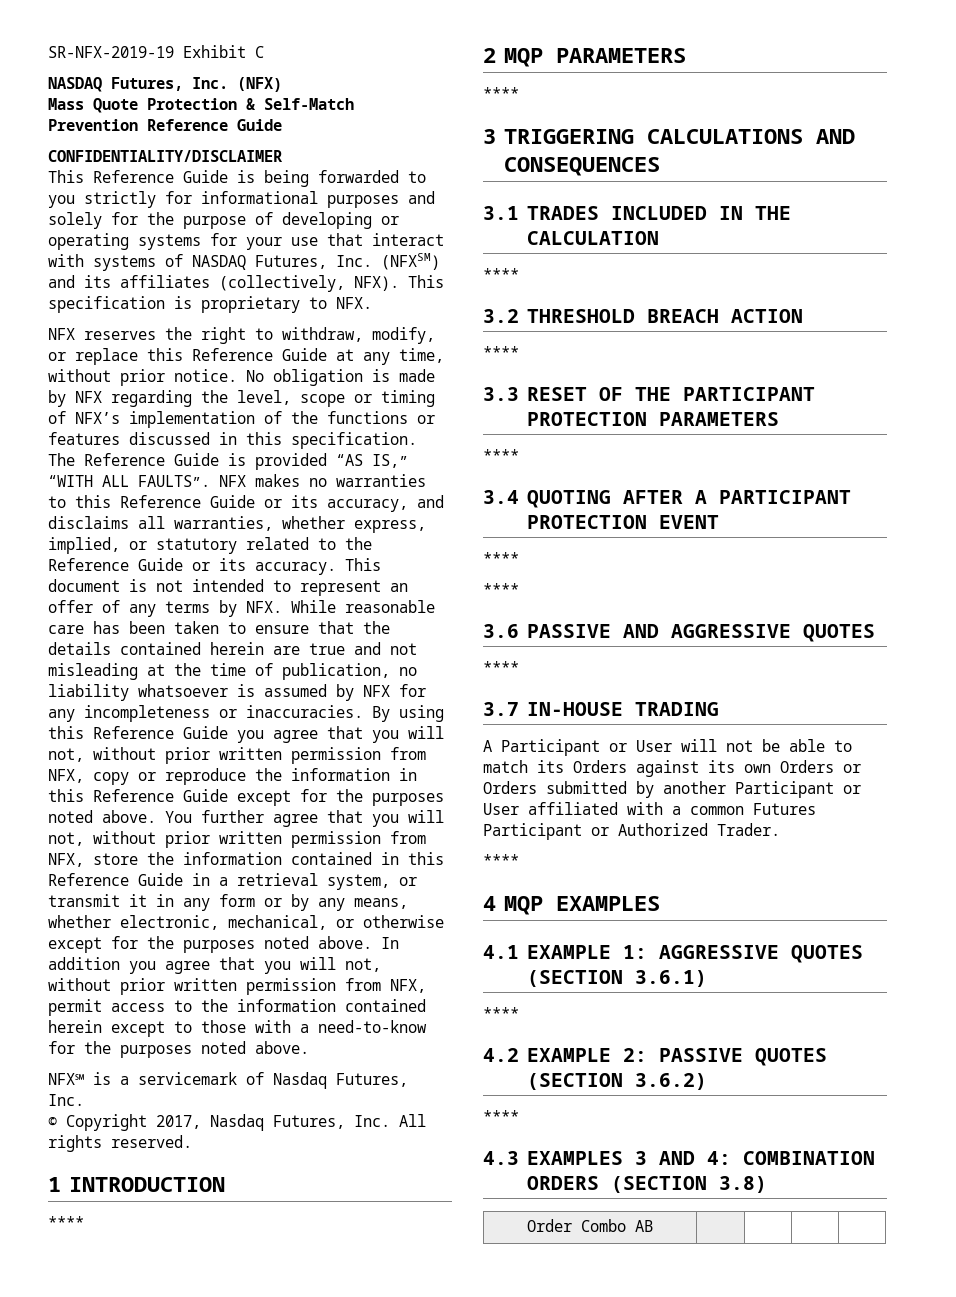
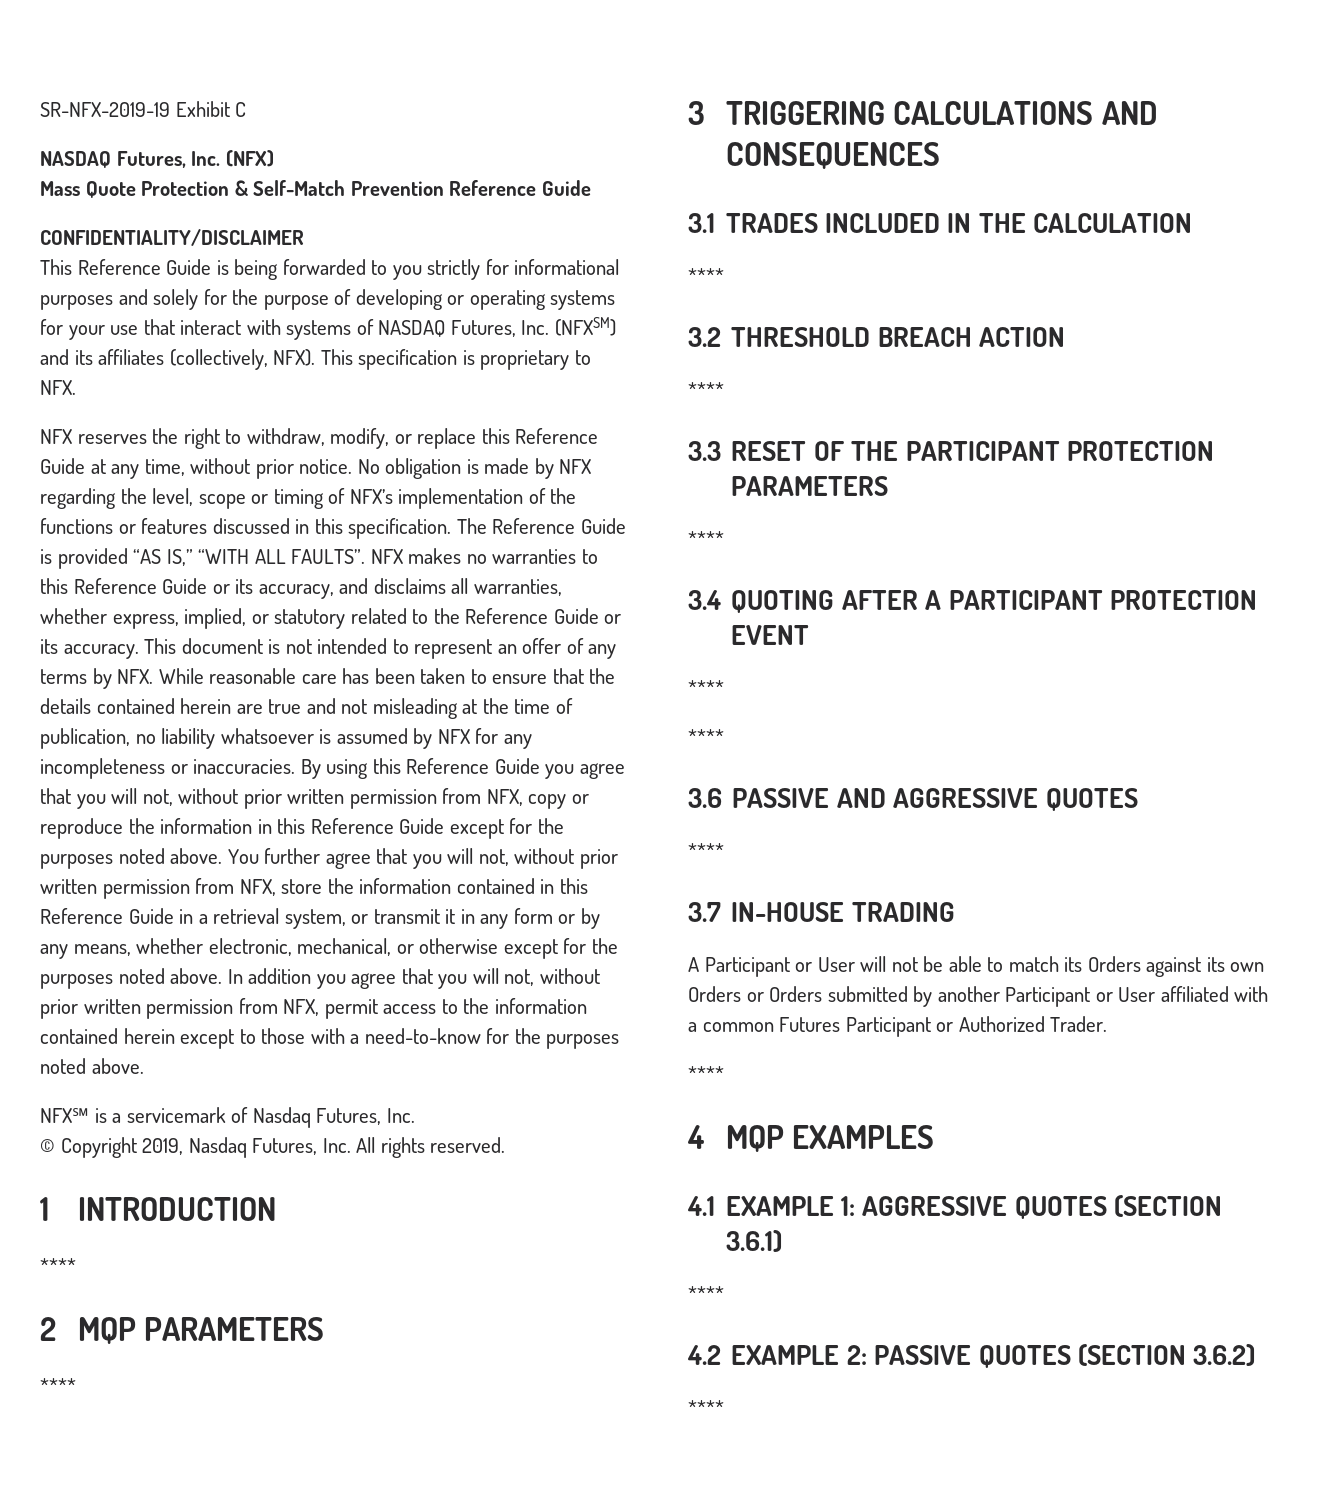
[156,1115,201,1129] 2017, -> [142,1138,184,1155] 2019,
[483,1151,875,1165] [526,1176,767,1193] [527,1219,653,1232] // 4.3 EXAMPLES 3 AND 4: COMBINATION ORDERS (SECTION 3.8) // Order Combo AB | | | | -> (724, 1407) none

